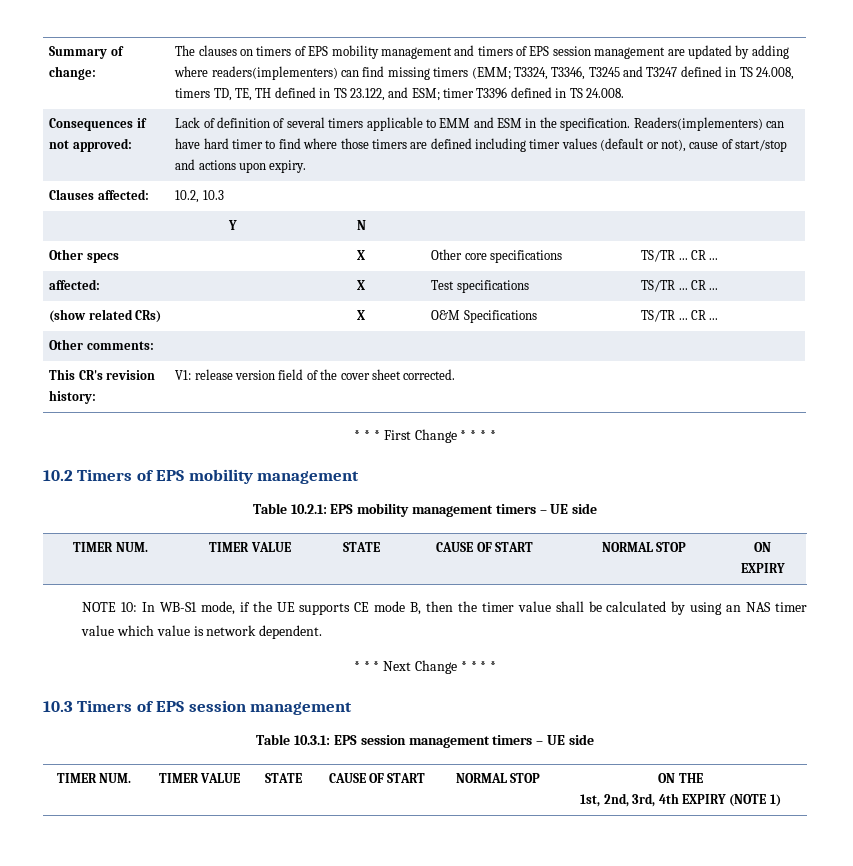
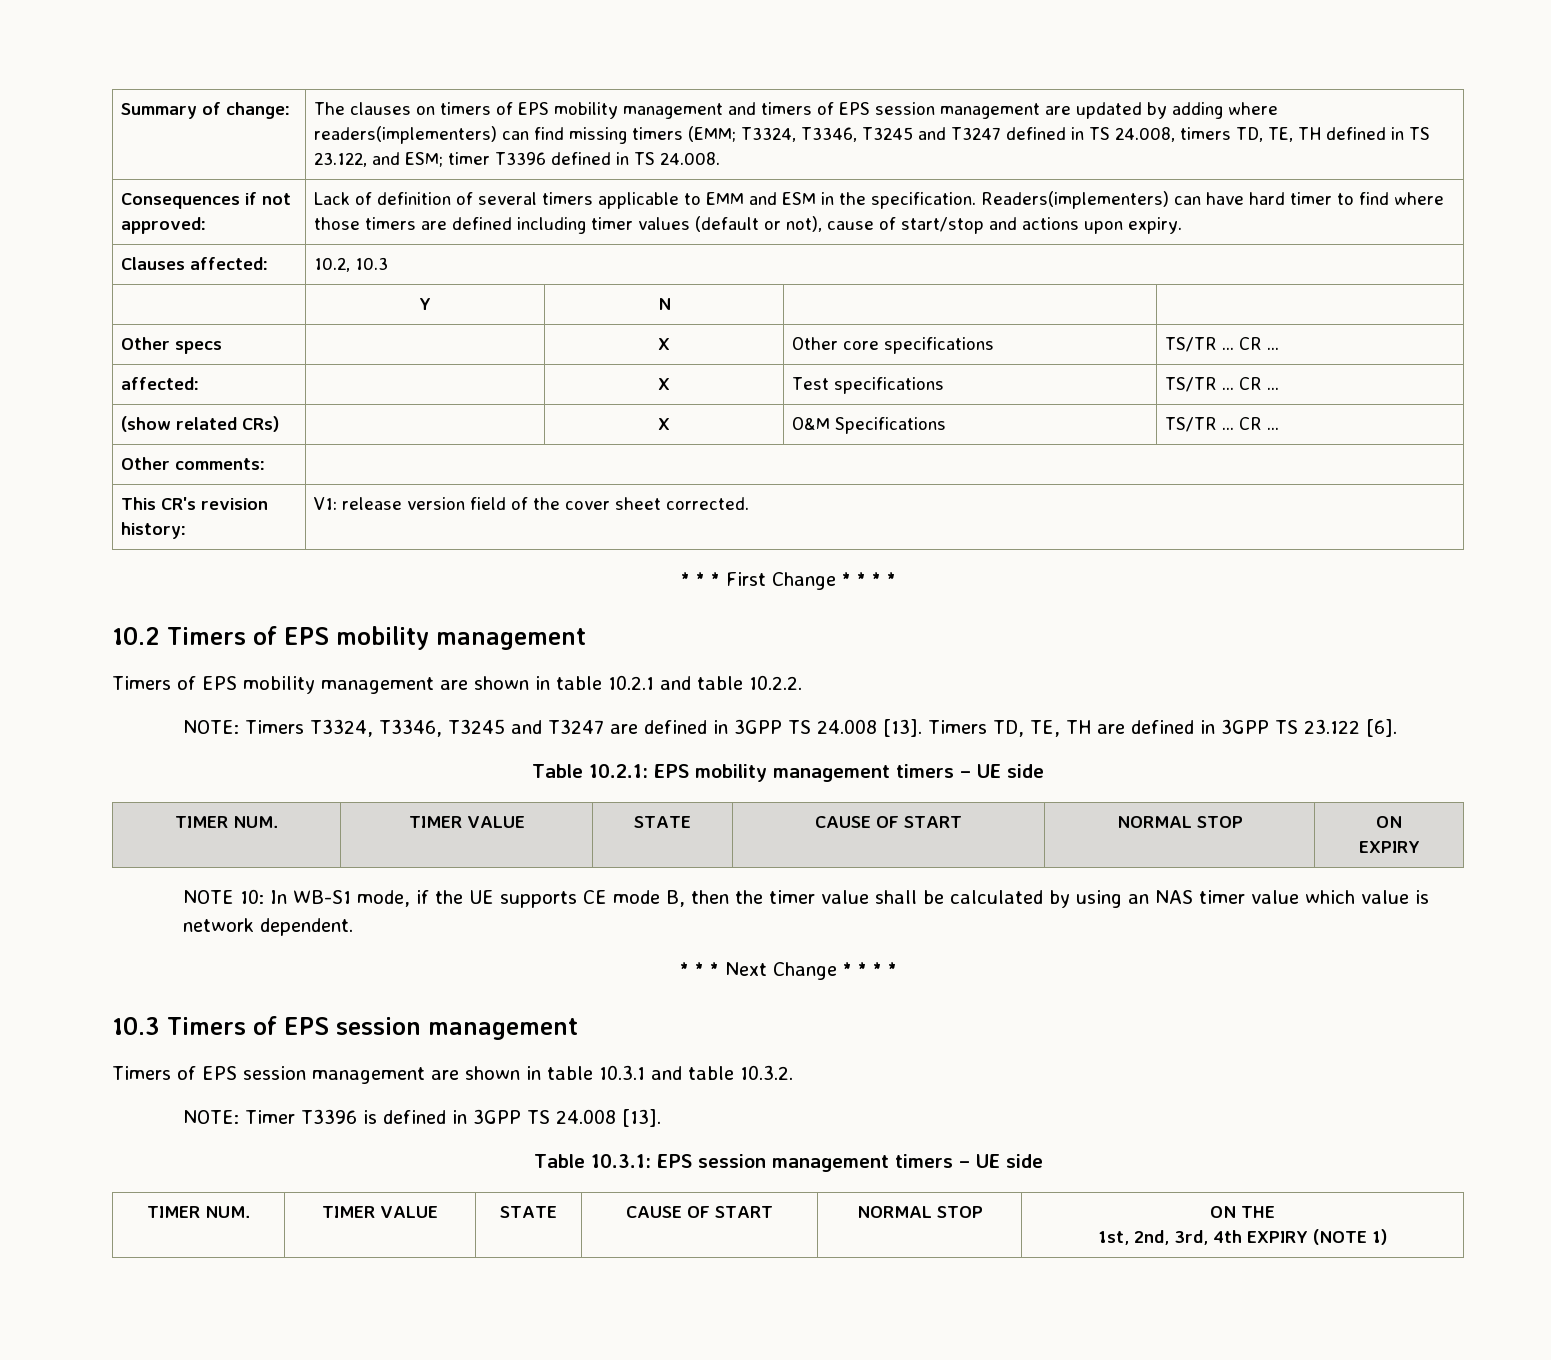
(360, 477) none -> [112,675,802,694] [182,719,1397,737] // Timers of EPS mobility management are shown in table 10.2.1 and table 10.2.2. // NOTE: Timers T3324, T3346, T3245 and T3247 are defined in 3GPP TS 24.008 [13]. Timers TD, TE, TH are defined in 3GPP TS 23.122 [6].
(353, 708) none -> [112,1065,793,1084] [182,1109,661,1127] // Timers of EPS session management are shown in table 10.3.1 and table 10.3.2. // NOTE: Timer T3396 is defined in 3GPP TS 24.008 [13].

